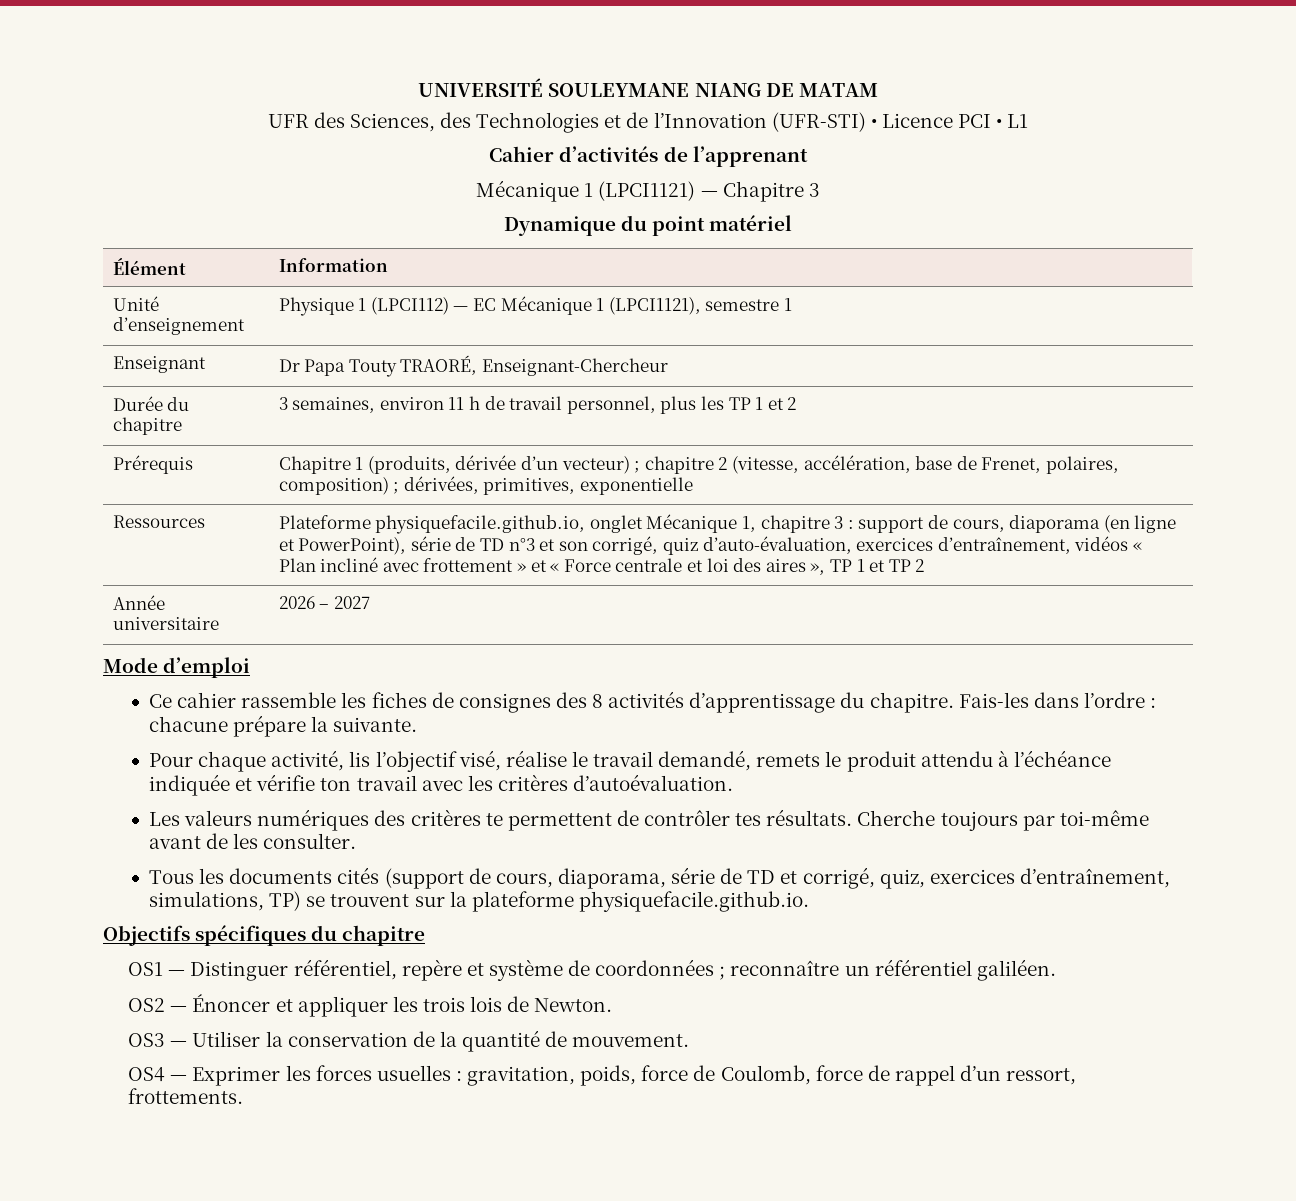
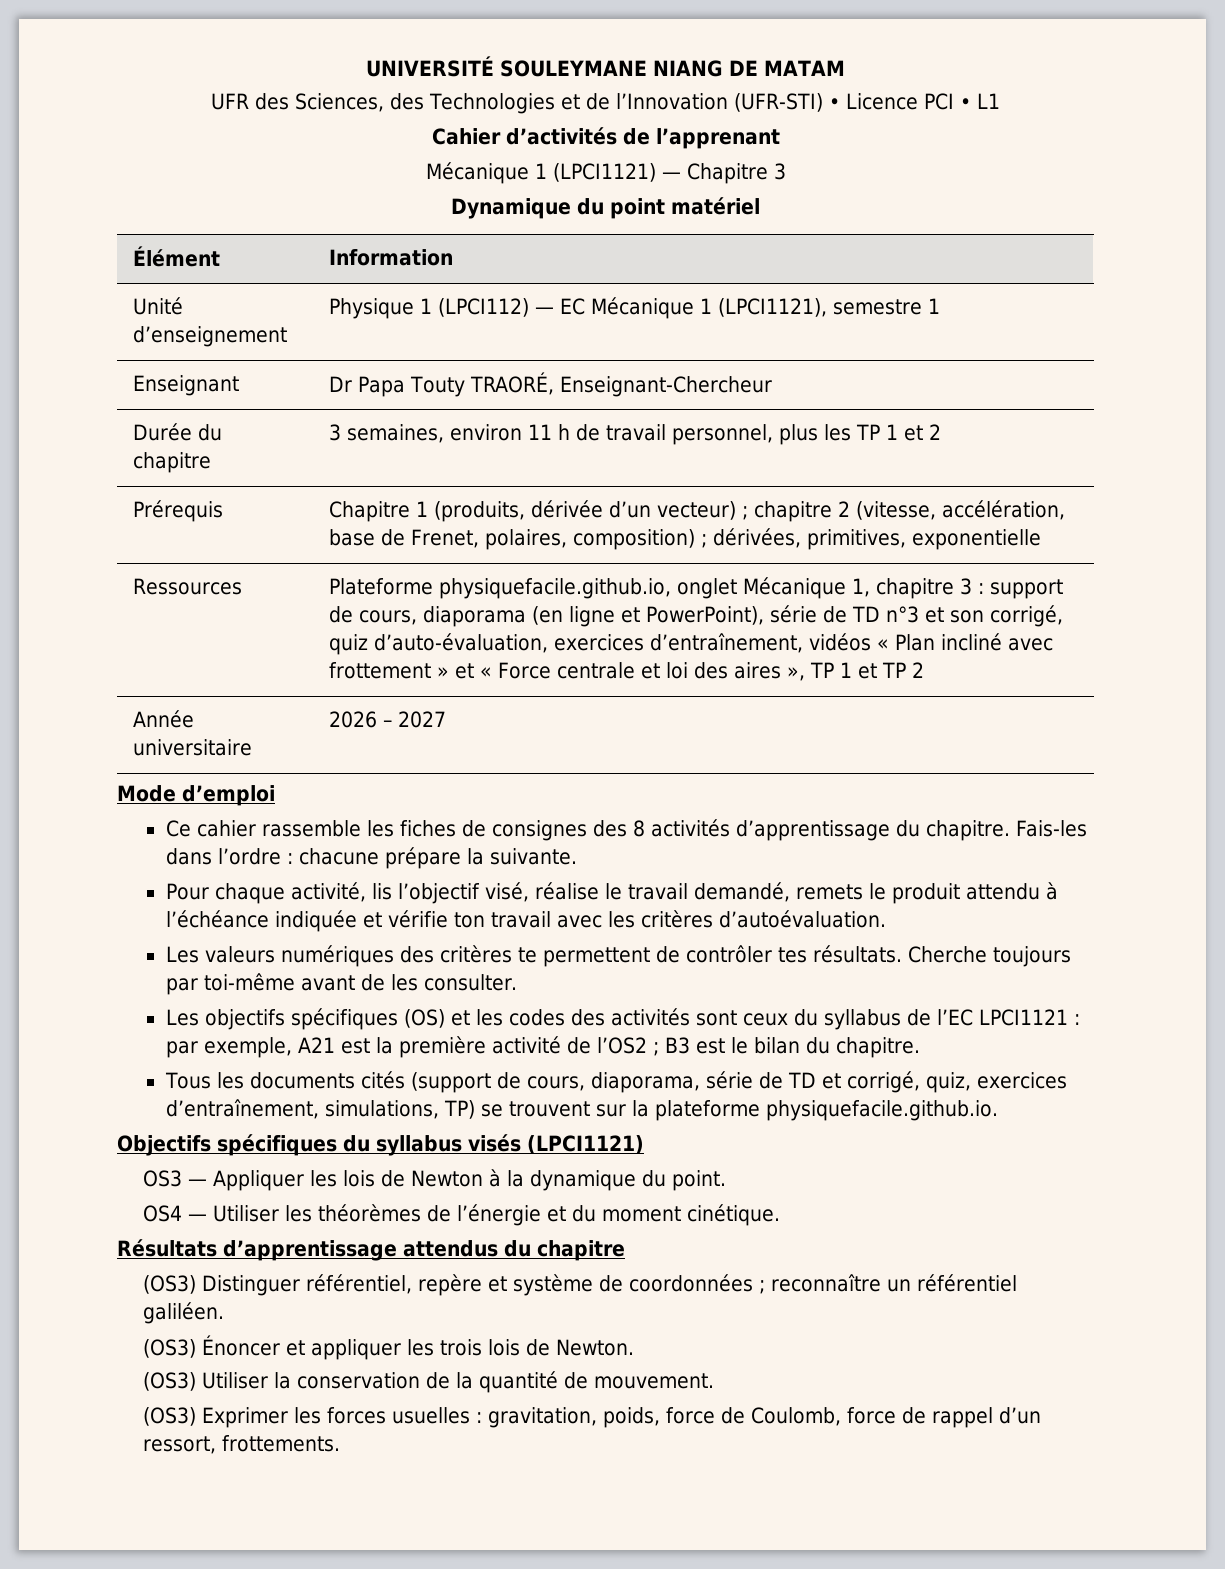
(357, 841) none -> [165,1008,1080,1030] [165,1036,920,1058] // Les objectifs spécifiques (OS) et les codes des activités sont ceux du syllabus de l’EC LPCI1121 : par exemple, A21 est la première activité de l’OS2 ; B3 est le bilan du chapitre.
(338, 933) none -> [376,1134,644,1156] [142,1169,726,1191] [142,1204,780,1226] [117,1239,531,1261] syllabus visés (LPCI1121) // OS3 — Appliquer les lois de Newton à la dynamique du point. // OS4 — Utiliser les théorèmes de l’énergie et du moment cinétique. // Résultats d’apprentissage attendus du
[128,962,186,976] OS1 — -> [142,1275,196,1294] (OS3)
[128,998,188,1012] OS2 — -> [142,1339,196,1358] (OS3)
[128,1033,188,1047] OS3 — -> [142,1372,196,1391] (OS3)
[128,1067,188,1082] OS4 — -> [142,1407,196,1426] (OS3)

